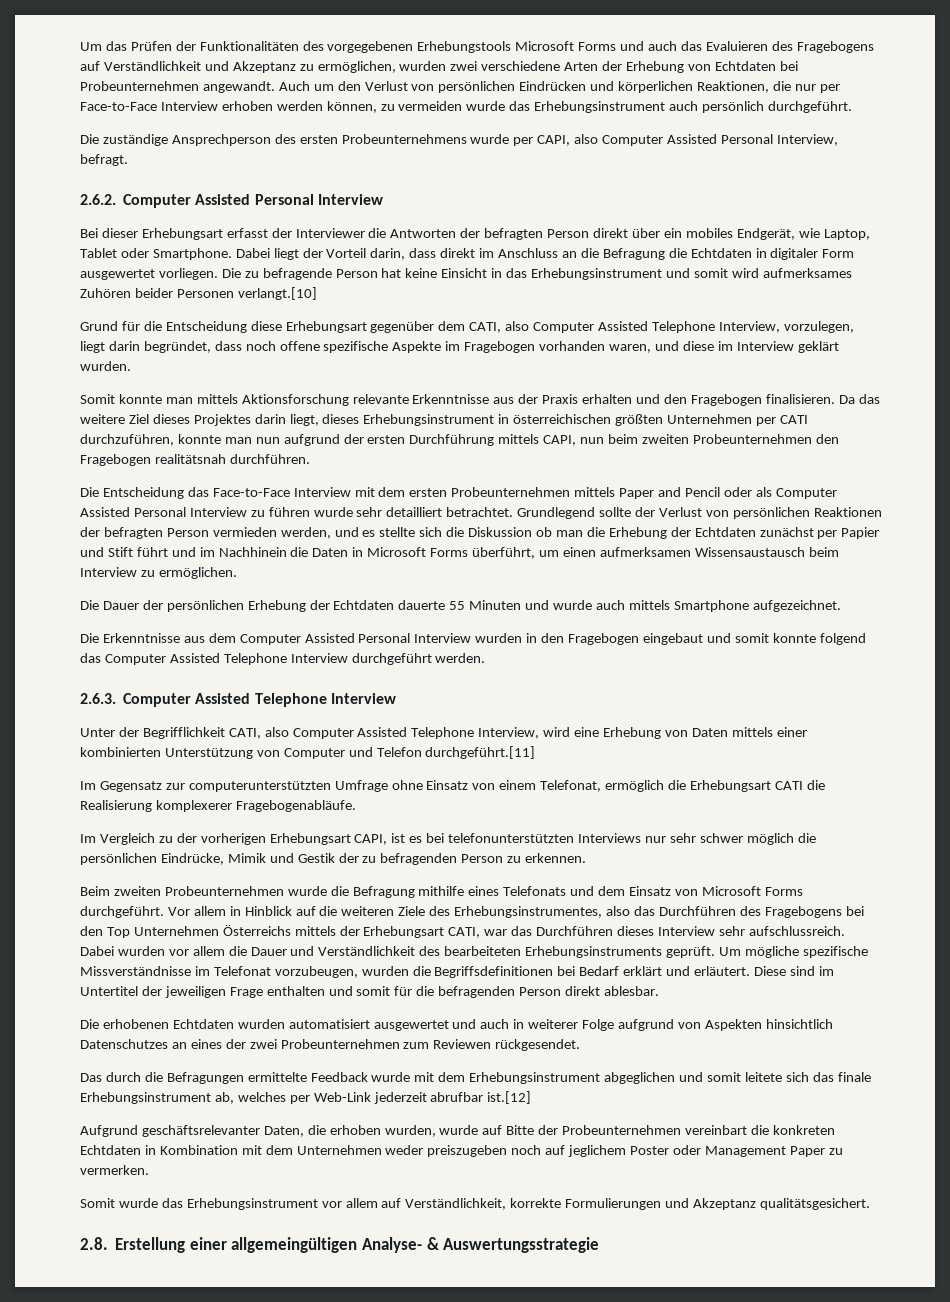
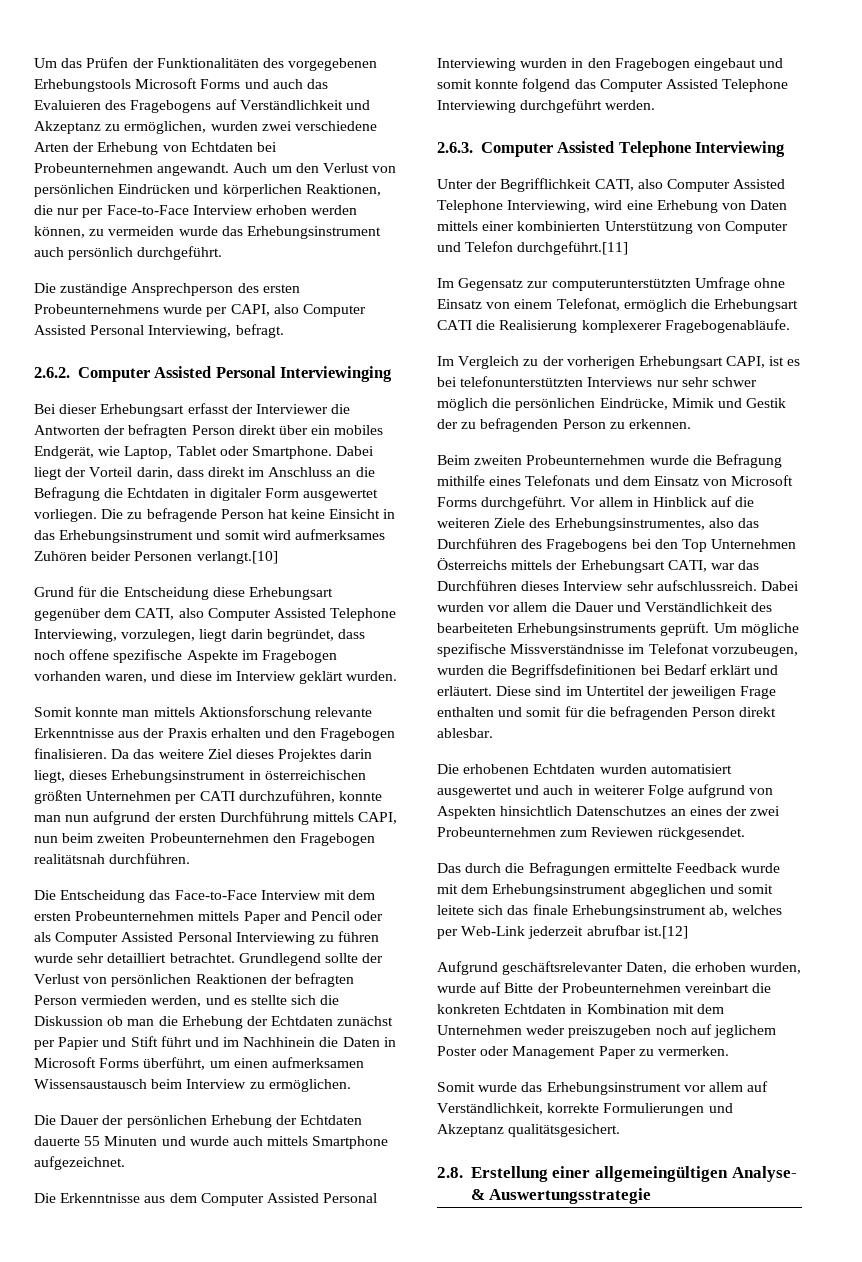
[776,134,838,146] Interview, -> [148,325,232,338] Interviewing,
[317,194,383,205] Interview -> [280,366,393,382] Interviewinging
[718,321,780,333] Interview, -> [34,629,117,642] Interviewing,
[189,507,247,517] Interview -> [235,932,315,945] Interviewing
[414,633,472,643] Interview -> [437,58,516,71] Interviewing
[290,653,348,663] Interview -> [437,100,516,113] Interviewing
[330,693,396,704] Interview -> [695,141,786,157] Interviewing
[478,727,540,739] Interview, -> [507,200,591,213] Interviewing,

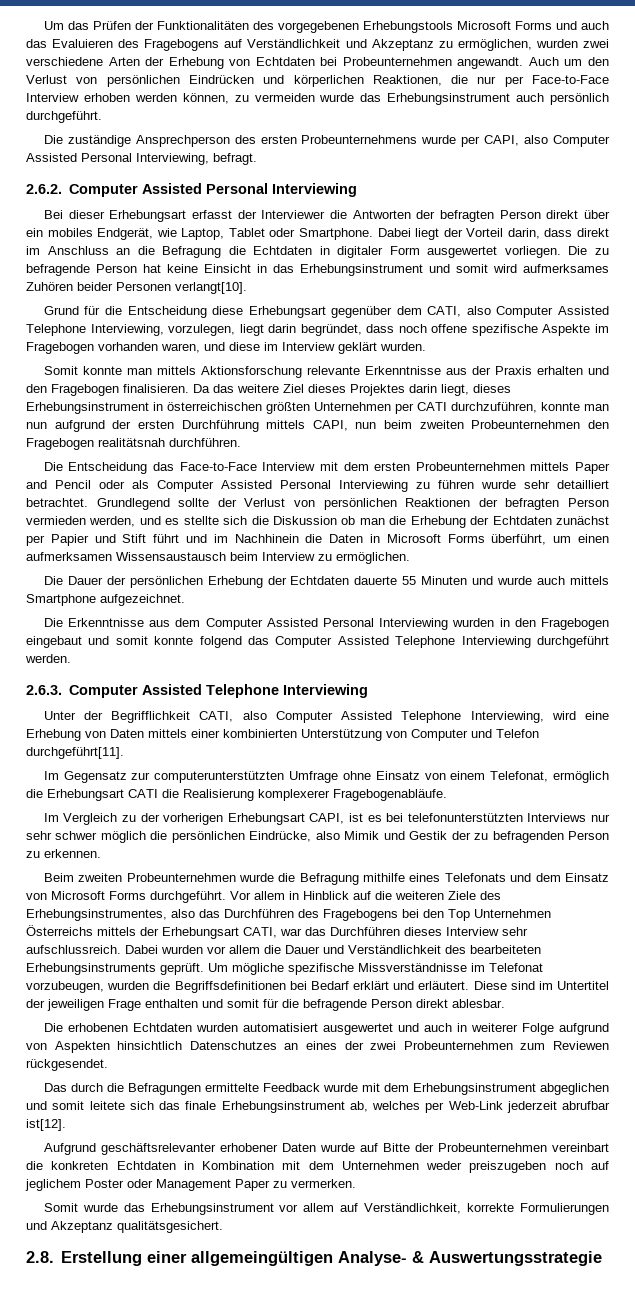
[280,366,393,382] Interviewinging -> [271,183,357,197] Interviewing
[196,551,278,564] verlangt.[10] -> [175,282,247,294] verlangt[10].
[517,241,629,255] durchgeführt.[11] -> [26,747,124,759] durchgeführt[11].
(668, 404) none -> [315,831,340,840] also
[609,706,688,720] befragenden -> [303,999,367,1011] befragende
[643,926,688,939] ist.[12] -> [26,1119,66,1131] ist[12].
[626,962,801,974] Daten, die erhoben wurden, -> [219,1143,316,1152] erhobener Daten

